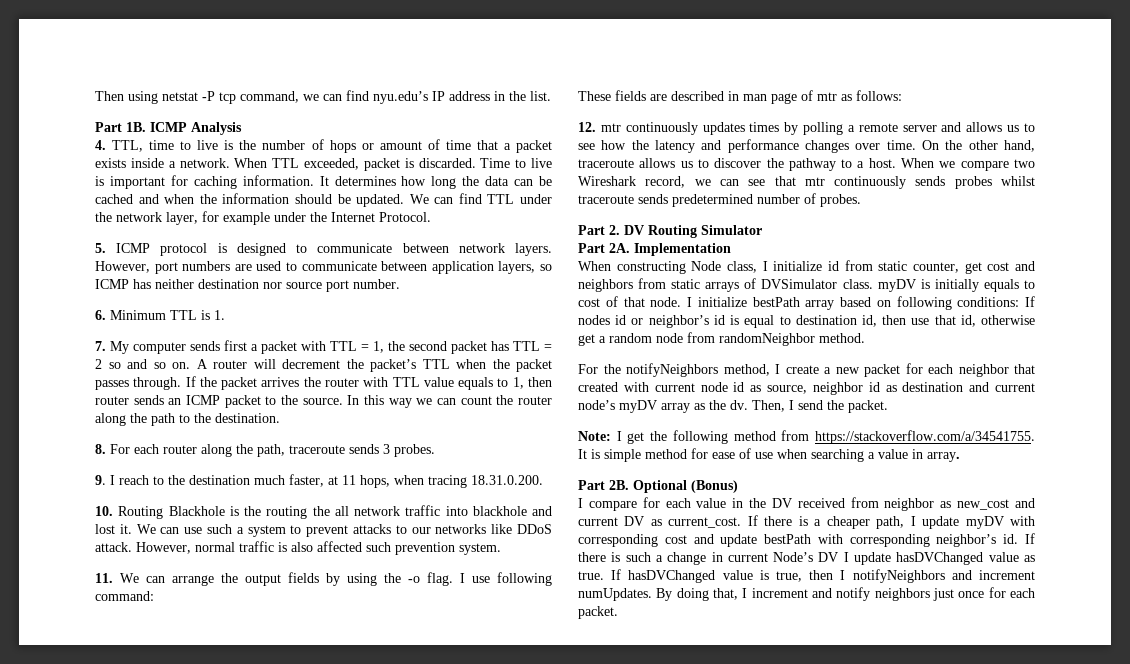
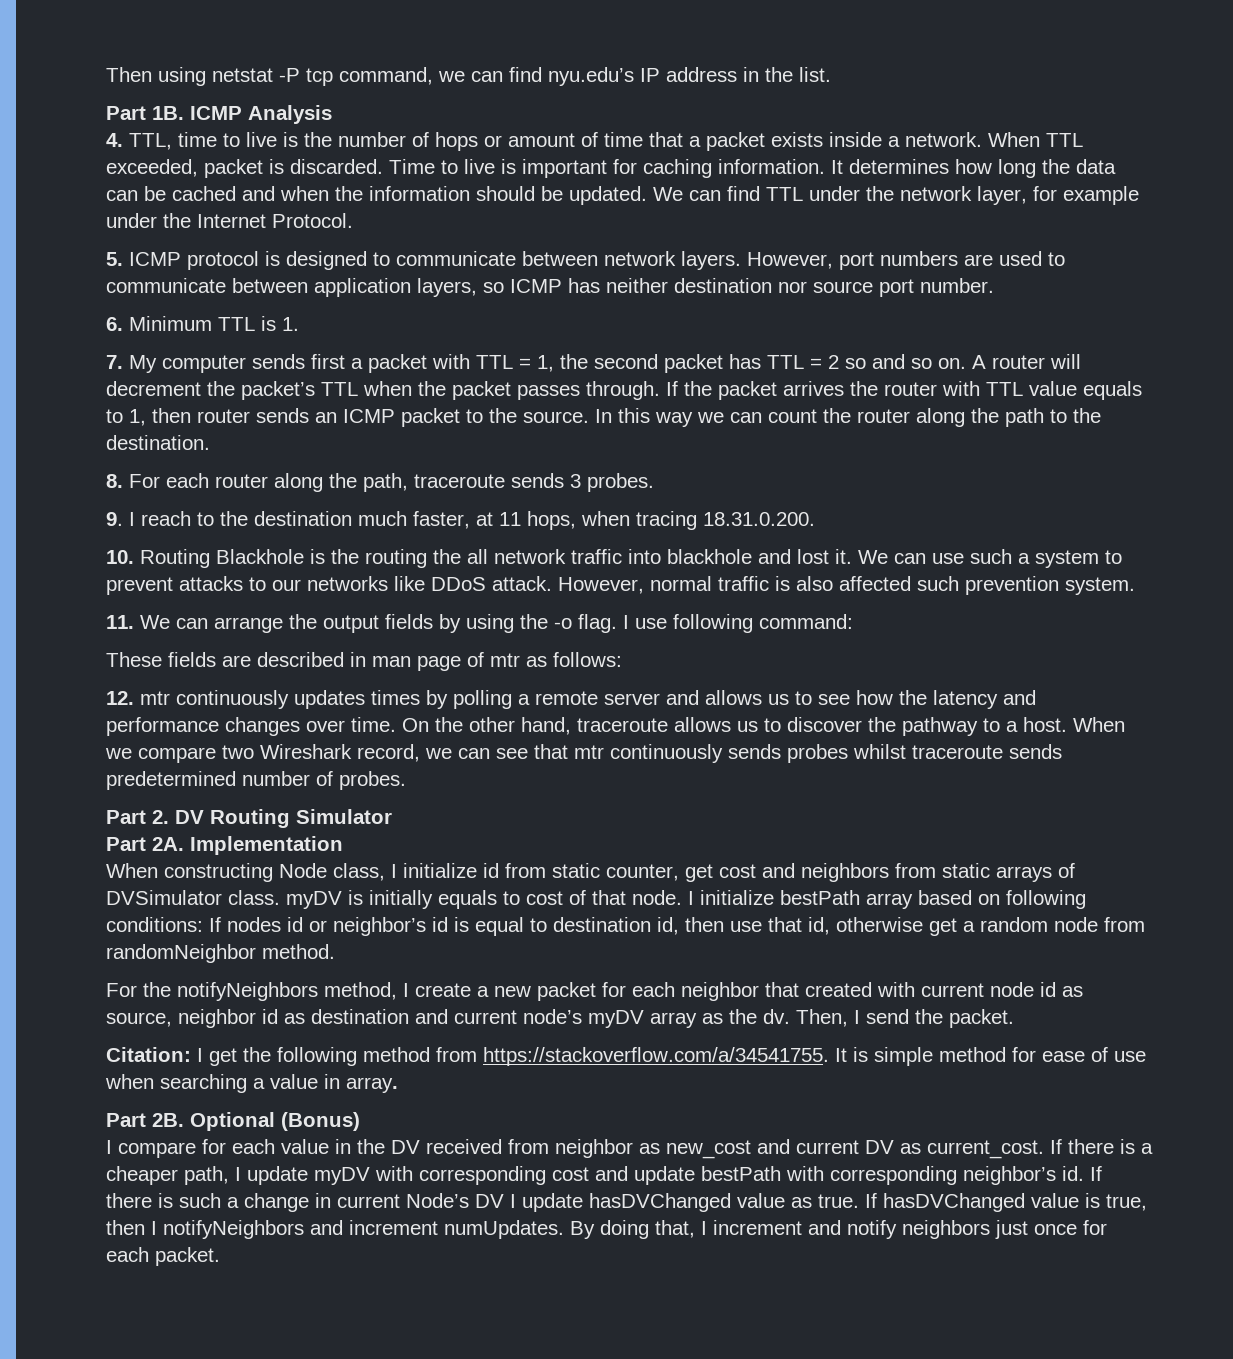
[578,431,611,441] Note: -> [106,1047,191,1062] Citation:

